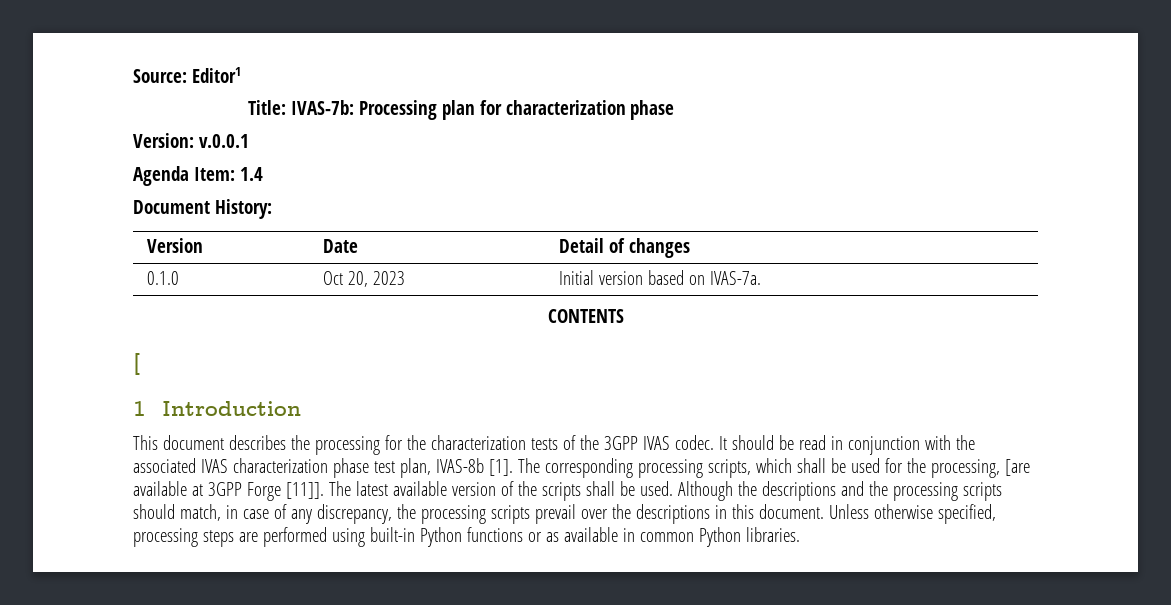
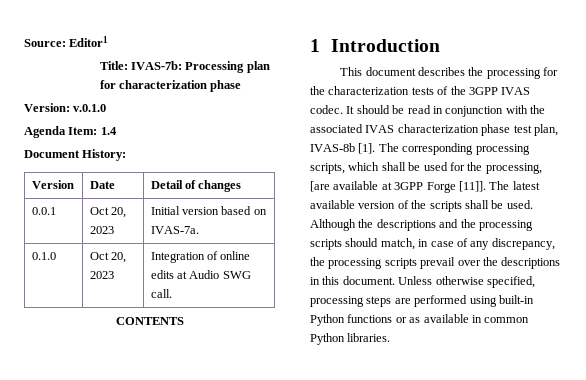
[198,134,249,148] v.0.0.1 -> [73,104,107,112] v.0.1.0
[146,271,179,285] 0.1.0 -> [31,207,56,215] 0.0.1
(761, 278) none -> [31,252,56,260] [89,252,127,263] [89,271,114,279] [150,251,251,263] [150,270,251,279] [150,289,172,298] // 0.1.0 | Oct 20, 2023 | Integration of online edits at Audio SWG call.
[133,353,140,375] // [ -> (184, 321) none

